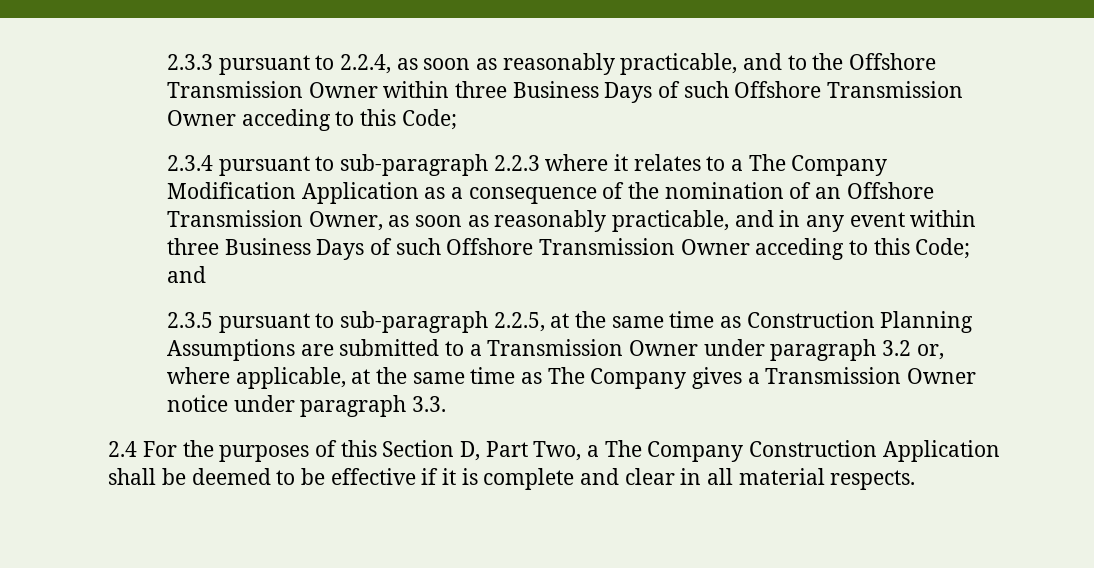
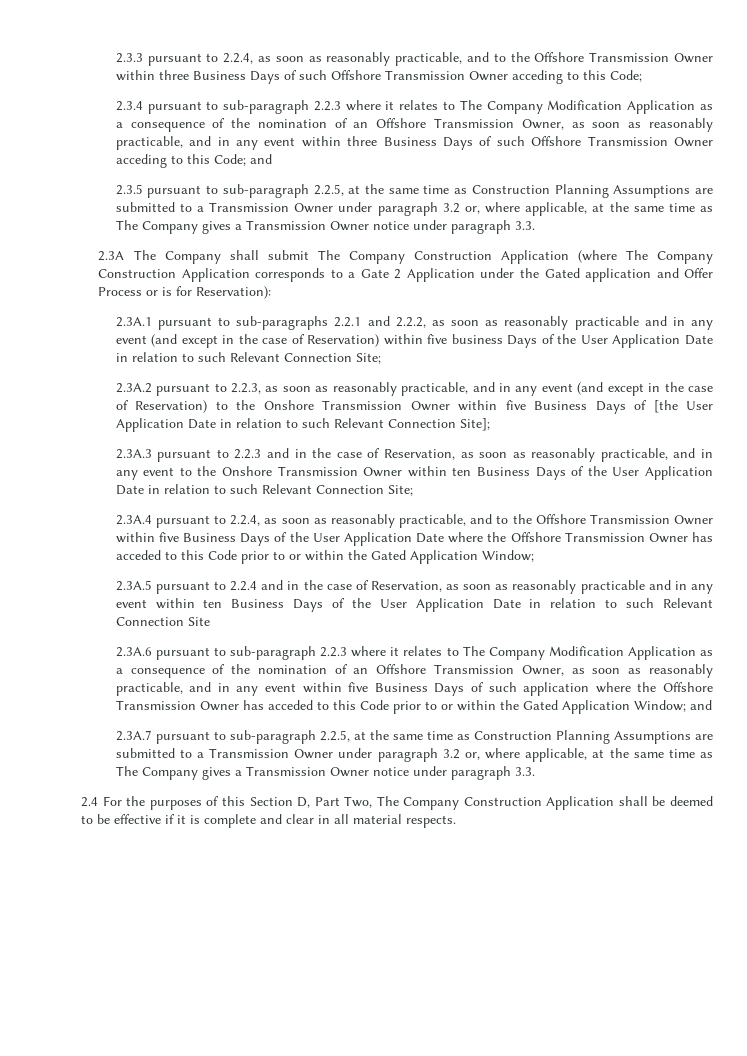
[731,159,744,171] a -> (456, 105) none
(447, 404) none -> [98,250,713,264] [98,268,714,282] [98,286,272,299] [115,316,713,330] [115,334,713,348] [115,352,381,364] [115,382,714,396] [115,400,713,414] [115,418,490,432] [115,448,713,462] [115,466,714,480] [115,484,413,496] [115,514,713,528] [115,532,713,546] [115,550,534,564] [115,580,713,594] [115,598,713,612] [115,617,210,626] [115,646,713,660] [115,664,713,678] [115,682,714,696] [115,700,712,714] [115,730,714,744] [115,748,713,762] [115,766,535,780] // 2.3A The Company shall submit The Company Construction Application (where The Company Construction Application corresponds to a Gate 2 Application under the Gated application and Offer Process or is for Reservation): // 2.3A.1 pursuant to sub-paragraphs 2.2.1 and 2.2.2, as soon as reasonably practicable and in any event (and except in the case of Reservation) within five business Days of the User Application Date in relation to such Relevant Connection Site; // 2.3A.2 pursuant to 2.2.3, as soon as reasonably practicable, and in any event (and except in the case of Reservation) to the Onshore Transmission Owner within five Business Days of [the User Application Date in relation to such Relevant Connection Site]; // 2.3A.3 pursuant to 2.2.3 and in the case of Reservation, as soon as reasonably practicable, and in any event to the Onshore Transmission Owner within ten Business Days of the User Application Date in relation to such Relevant Connection Site; // 2.3A.4 pursuant to 2.2.4, as soon as reasonably practicable, and to the Offshore Transmission Owner within five Business Days of the User Application Date where the Offshore Transmission Owner has acceded to this Code prior to or within the Gated Application Window; // 2.3A.5 pursuant to 2.2.4 and in the case of Reservation, as soon as reasonably practicable and in any event within ten Business Days of the User Application Date in relation to such Relevant Connection Site // 2.3A.6 pursuant to sub-paragraph 2.2.3 where it relates to The Company Modification Application as a consequence of the nomination of an Offshore Transmission Owner, as soon as reasonably practicable, and in any event within five Business Days of such application where the Offshore Transmission Owner has acceded to this Code prior to or within the Gated Application Window; and // 2.3A.7 pursuant to sub-paragraph 2.2.5, at the same time as Construction Planning Assumptions are submitted to a Transmission Owner under paragraph 3.2 or, where applicable, at the same time as The Company gives a Transmission Owner notice under paragraph 3.3.
[587,445,600,457] a -> (373, 802) none

